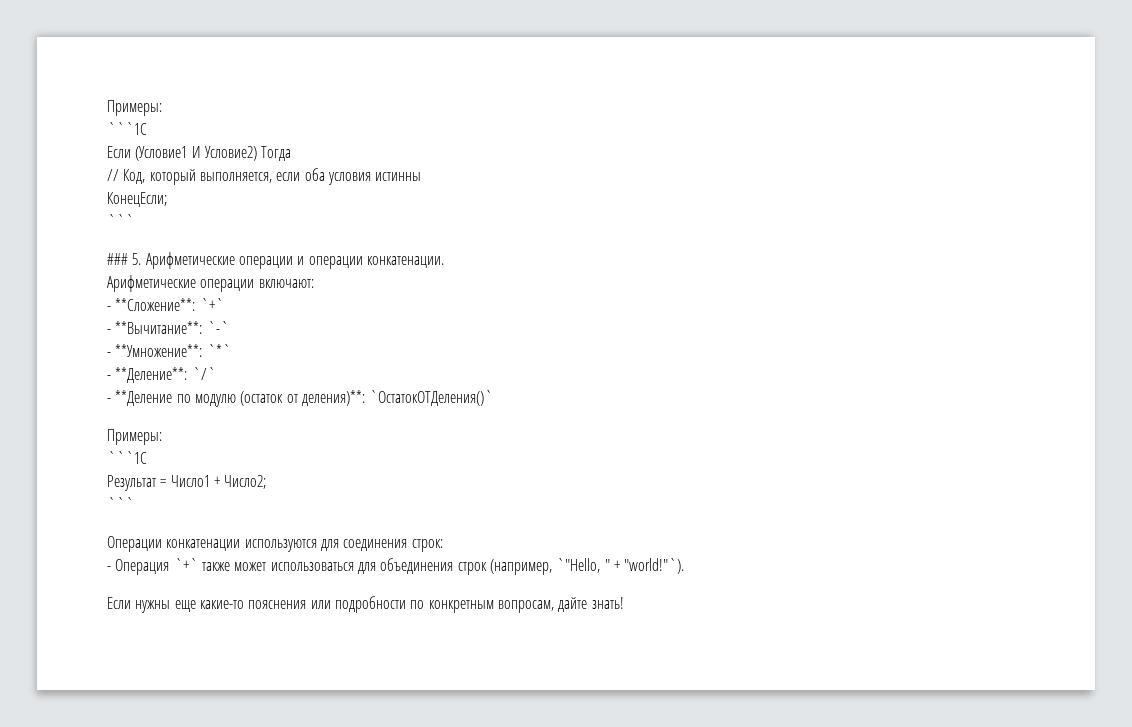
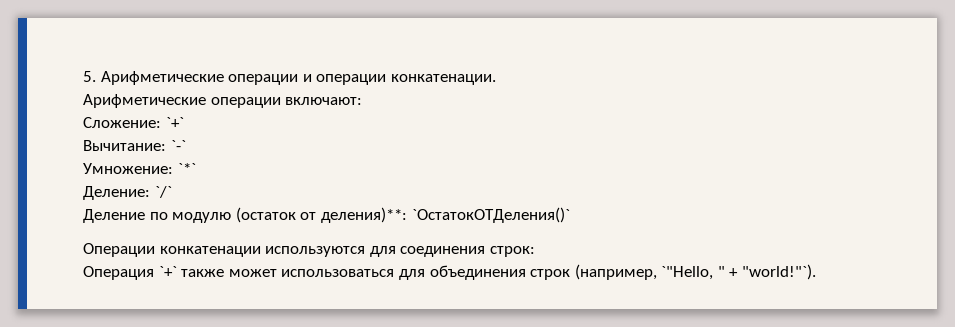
[107,100,162,116] [107,122,147,135] [107,146,292,161] [107,168,422,185] [107,192,167,207] [107,214,134,227] [107,253,128,265] Примеры: // ```1C // Если (Условие1 И Условие2) Тогда // // Код, который выполняется, если оба условия истинны // КонецЕсли; // ``` // ### -> (83, 76) none
[107,298,196,311] - **Сложение**: -> [83,117,161,128] Сложение:
[107,321,203,334] - **Вычитание**: -> [83,140,166,151] Вычитание:
[107,344,203,357] - **Умножение**: -> [83,163,173,174] Умножение:
[107,367,188,383] - **Деление**: -> [83,186,150,200] Деление:
[107,390,173,406] - **Деление -> [83,209,145,223] Деление
[107,429,162,445] [107,451,147,464] [107,475,267,491] [107,497,134,510] // Примеры: // ```1C // Результат = Число1 + Число2; // ``` -> (570, 215) none
[107,566,111,571] - -> (535, 251) none
[107,596,624,613] // Если нужны еще какие-то пояснения или подробности по конкретным вопросам, дайте знать! -> (817, 272) none

